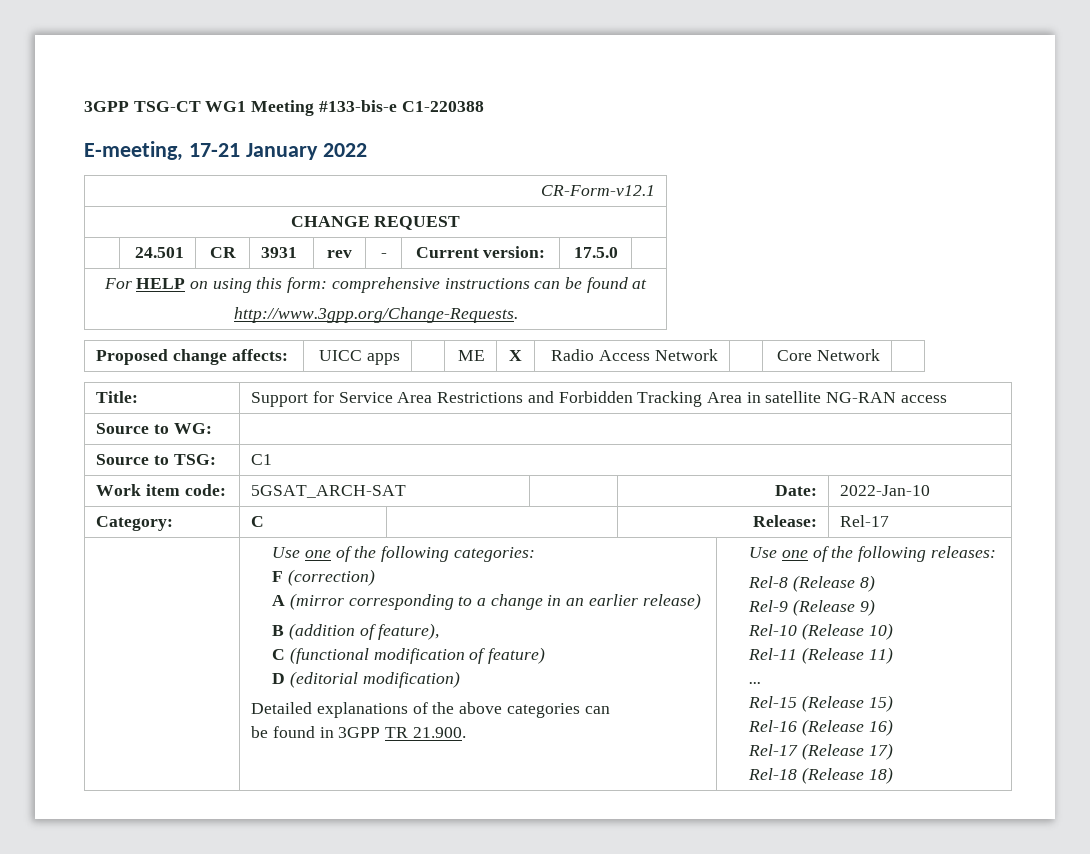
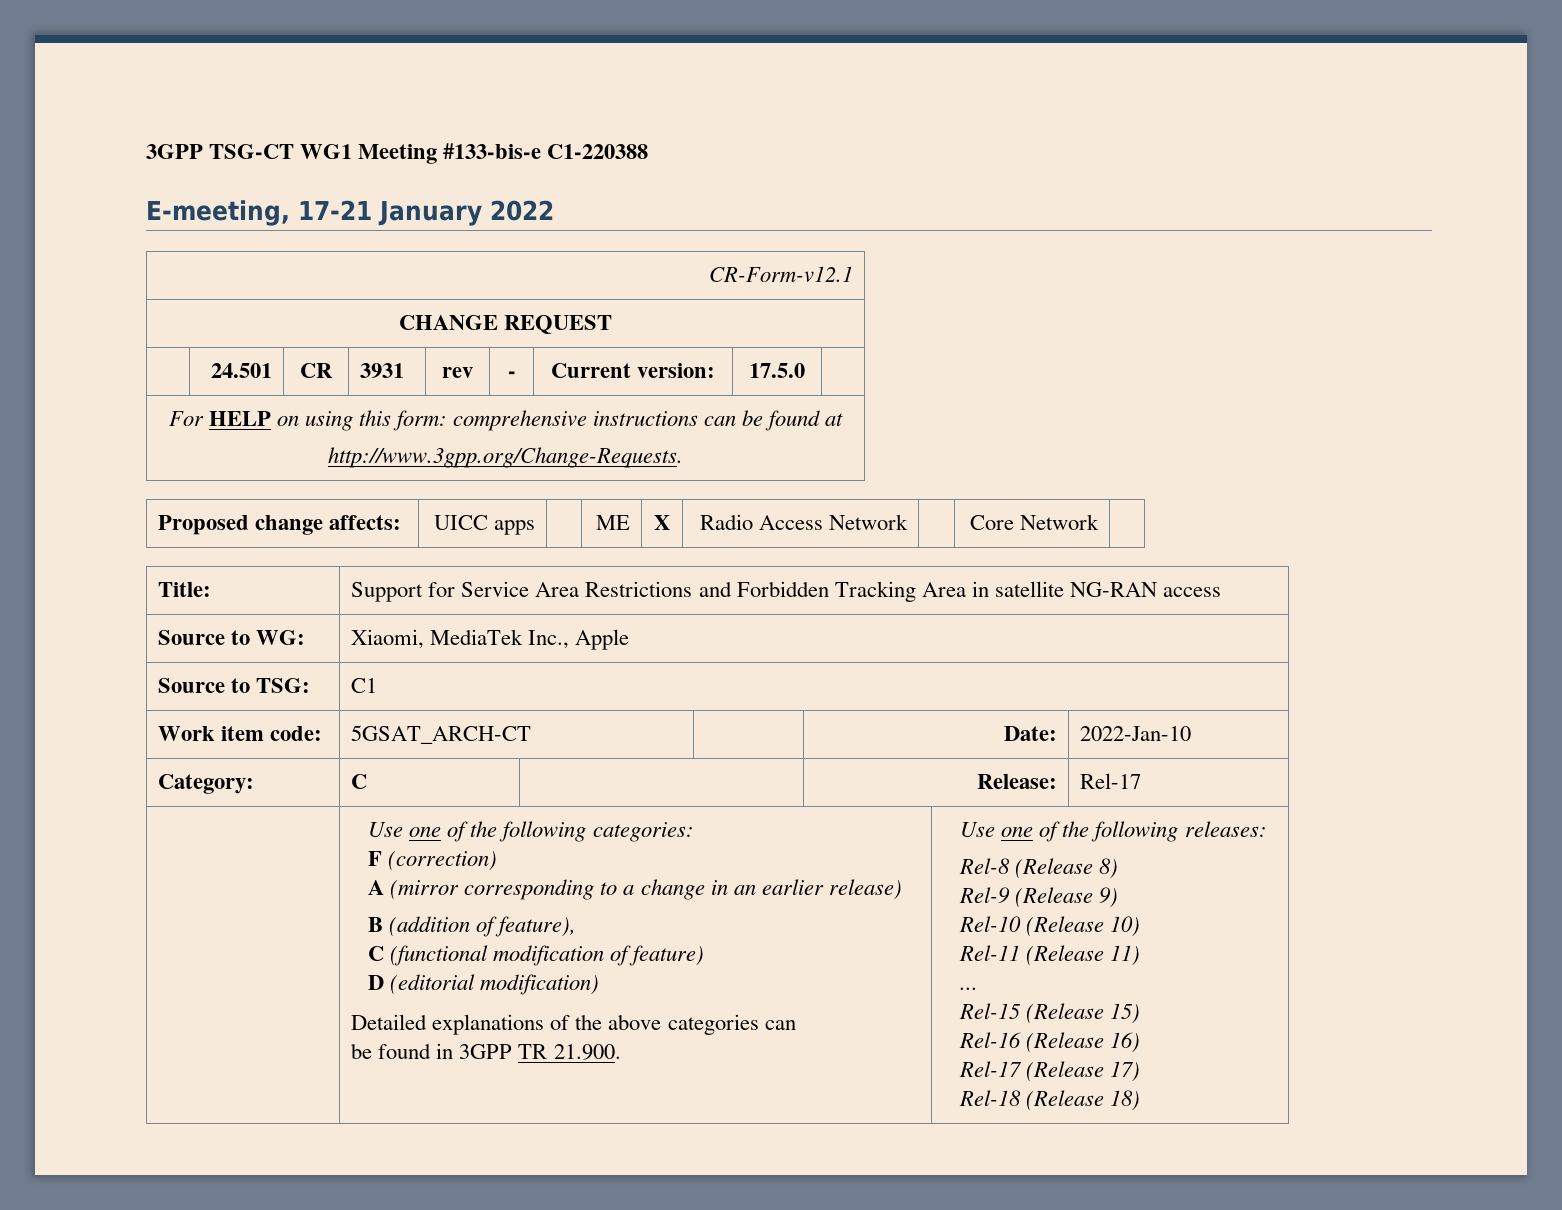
(212, 428) none -> [351,629,630,650] Xiaomi, MediaTek Inc., Apple
[251,485,407,498] 5GSAT_ARCH-SAT -> [351,725,532,744] 5GSAT_ARCH-CT

